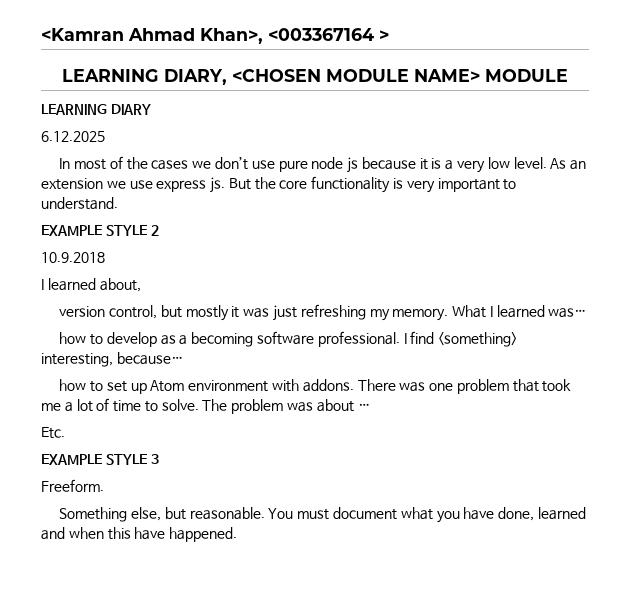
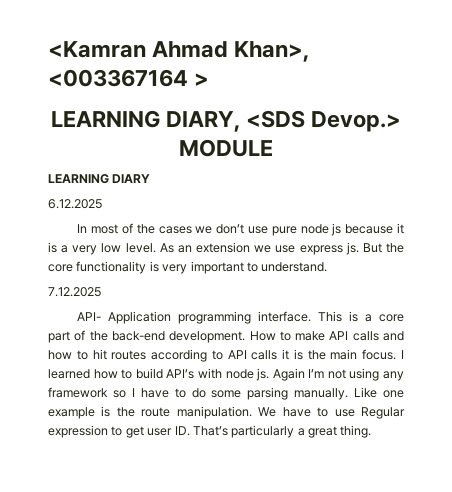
[232,69,480,82] <CHOSEN MODULE NAME> -> [246,110,402,132] <SDS Devop.>
[41,225,159,236] [41,252,105,263] [41,278,141,292] [59,304,587,321] [59,331,518,347] [41,352,183,367] [59,379,572,394] [41,398,370,414] [41,427,65,439] [41,454,159,465] [41,479,104,492] [59,507,586,523] [41,527,238,542] EXAMPLE STYLE 2 // 10.9.2018 // I learned about, // version control, but mostly it was just refreshing my memory. What I learned was… // how to develop as a becoming software professional. I find <something> interesting, because… // how to set up Atom environment with addons. There was one problem that took me a lot of time to solve. The problem was about … // Etc. // EXAMPLE STYLE 3 // Freeform. // Something else, but reasonable. You must document what you have done, learned and when this have happened. -> [48,287,101,297] [77,311,404,324] [48,330,405,343] [48,349,405,362] [48,368,404,381] [48,387,404,400] [48,406,406,419] [48,425,372,438] 7.12.2025 // API- Application programming interface. This is a core part of the back-end development. How to make API calls and how to hit routes according to API calls it is the main focus. I learned how to build API’s with node js. Again I’m not using any framework so I have to do some parsing manually. Like one example is the route manipulation. We have to use Regular expression to get user ID. That’s particularly a great thing.

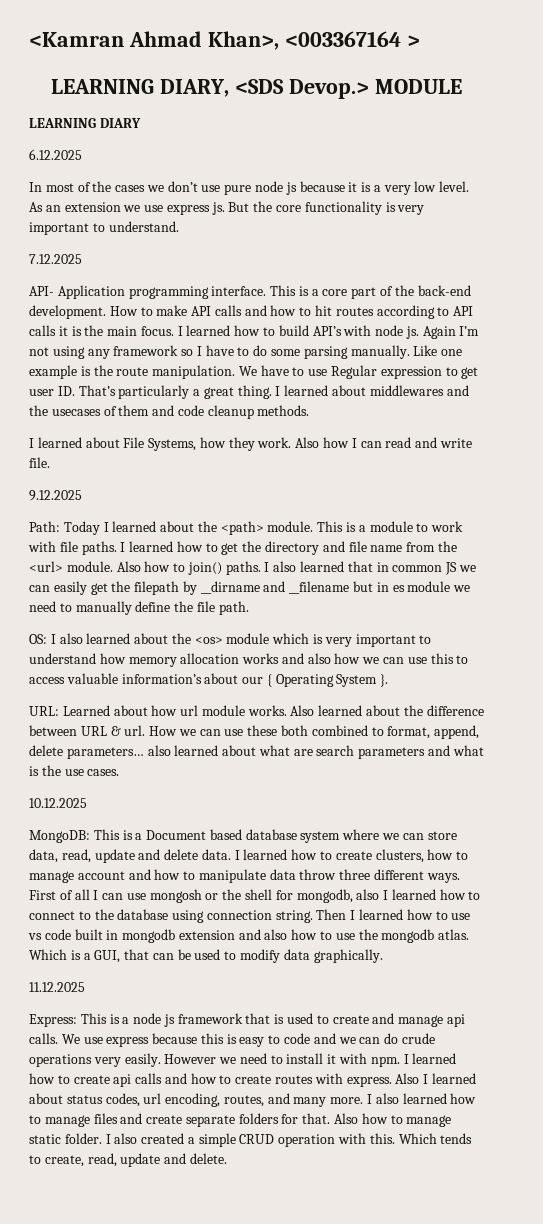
(372, 431) none -> [275,385,469,396] [29,405,310,419] [29,437,472,451] [29,457,50,468] [29,490,82,501] [29,521,464,535] [28,541,457,555] [29,561,476,575] [29,581,471,595] [29,601,249,615] [29,633,432,647] [29,653,469,667] [29,673,389,687] [29,705,484,716] [29,725,480,739] [29,745,484,759] [29,765,120,776] [29,798,87,808] [29,829,457,843] [29,849,469,863] [29,869,460,883] [29,889,481,903] [29,909,471,923] [28,929,470,943] [29,949,383,963] [29,982,85,992] [29,1013,465,1027] [29,1033,435,1047] [29,1053,457,1067] [29,1073,476,1087] [29,1093,477,1107] [29,1113,452,1127] [29,1133,473,1147] [29,1153,227,1167] I learned about middlewares and the usecases of them and code cleanup methods. // I learned about File Systems, how they work. Also how I can read and write file. // 9.12.2025 // Path: Today I learned about the <path> module. This is a module to work with file paths. I learned how to get the directory and file name from the <url> module. Also how to join() paths. I also learned that in common JS we can easily get the filepath by __dirname and __filename but in es module we need to manually define the file path. // OS: I also learned about the <os> module which is very important to understand how memory allocation works and also how we can use this to access valuable information’s about our { Operating System }. // URL: Learned about how url module works. Also learned about the difference between URL & url. How we can use these both combined to format, append, delete parameters… also learned about what are search parameters and what is the use cases. // 10.12.2025 // MongoDB: This is a Document based database system where we can store data, read, update and delete data. I learned how to create clusters, how to manage account and how to manipulate data throw three different ways. First of all I can use mongosh or the shell for mongodb, also I learned how to connect to the database using connection string. Then I learned how to use vs code built in mongodb extension and also how to use the mongodb atlas. Which is a GUI, that can be used to modify data graphically. // 11.12.2025 // Express: This is a node js framework that is used to create and manage api calls. We use express because this is easy to code and we can do crude operations very easily. However we need to install it with npm. I learned how to create api calls and how to create routes with express. Also I learned about status codes, url encoding, routes, and many more. I also learned how to manage files and create separate folders for that. Also how to manage static folder. I also created a simple CRUD operation with this. Which tends to create, read, update and delete.

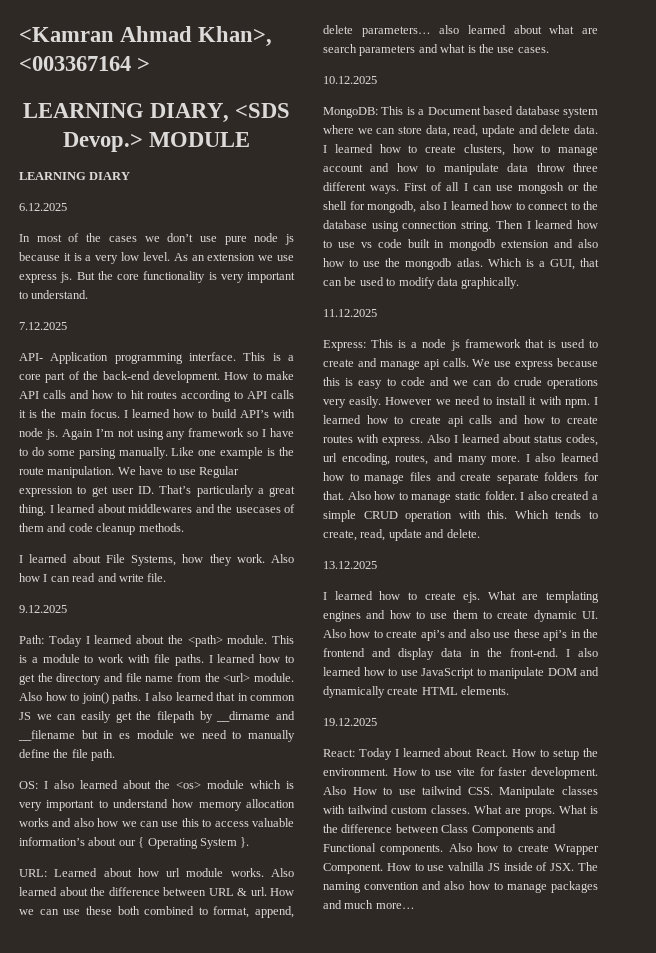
(227, 1158) none -> [323,561,377,569] [323,591,599,603] [323,610,598,622] [323,629,598,641] [323,648,598,660] [323,667,599,679] [323,686,510,698] [323,718,377,726] [323,748,598,760] [323,767,598,779] [323,786,598,798] [323,805,598,817] [323,824,556,836] [323,843,599,855] [323,862,598,874] [323,881,598,893] [323,900,415,909] // 13.12.2025 // I learned how to create ejs. What are templating engines and how to use them to create dynamic UI. Also how to create api’s and also use these api’s in the frontend and display data in the front-end. I also learned how to use JavaScript to manipulate DOM and dynamically create HTML elements. // 19.12.2025 // React: Today I learned about React. How to setup the environment. How to use vite for faster development. Also How to use tailwind CSS. Manipulate classes with tailwind custom classes. What are props. What is the difference between Class Components and Functional components. Also how to create Wrapper Component. How to use valnilla JS inside of JSX. The naming convention and also how to manage packages and much more…

